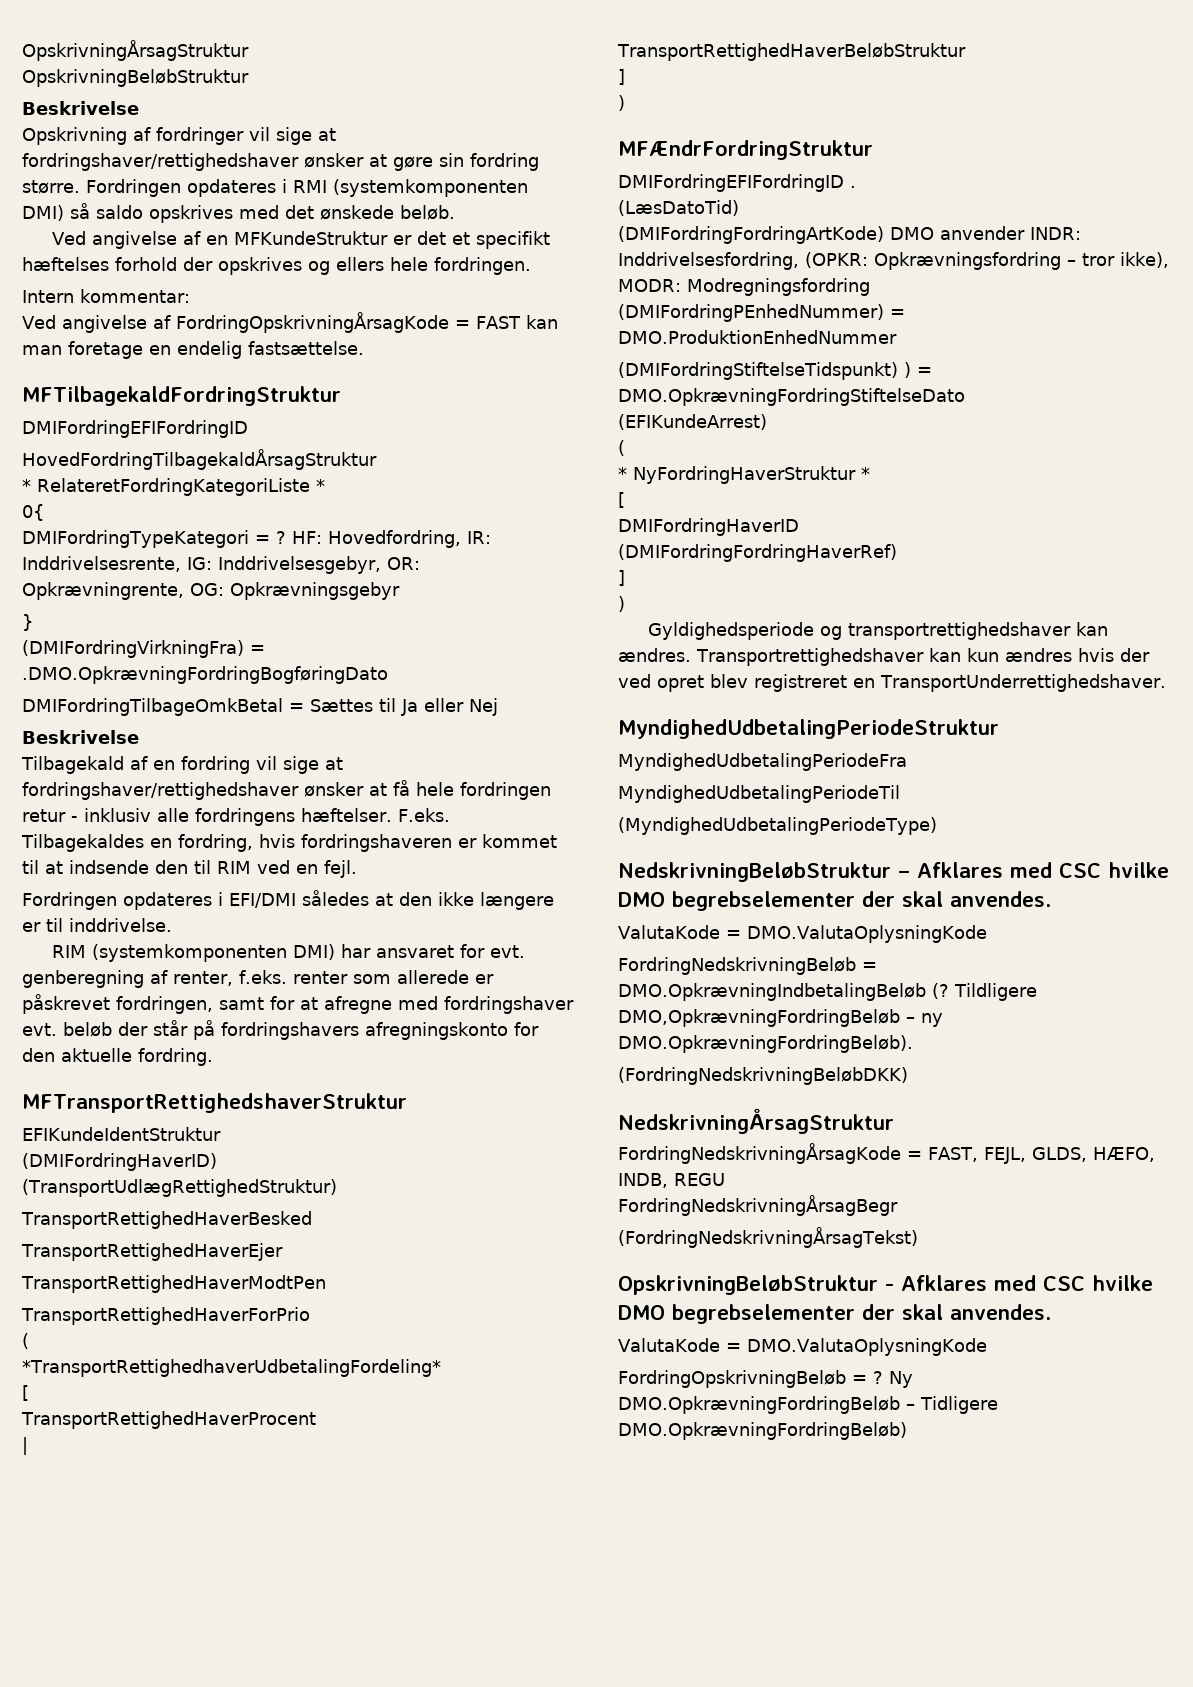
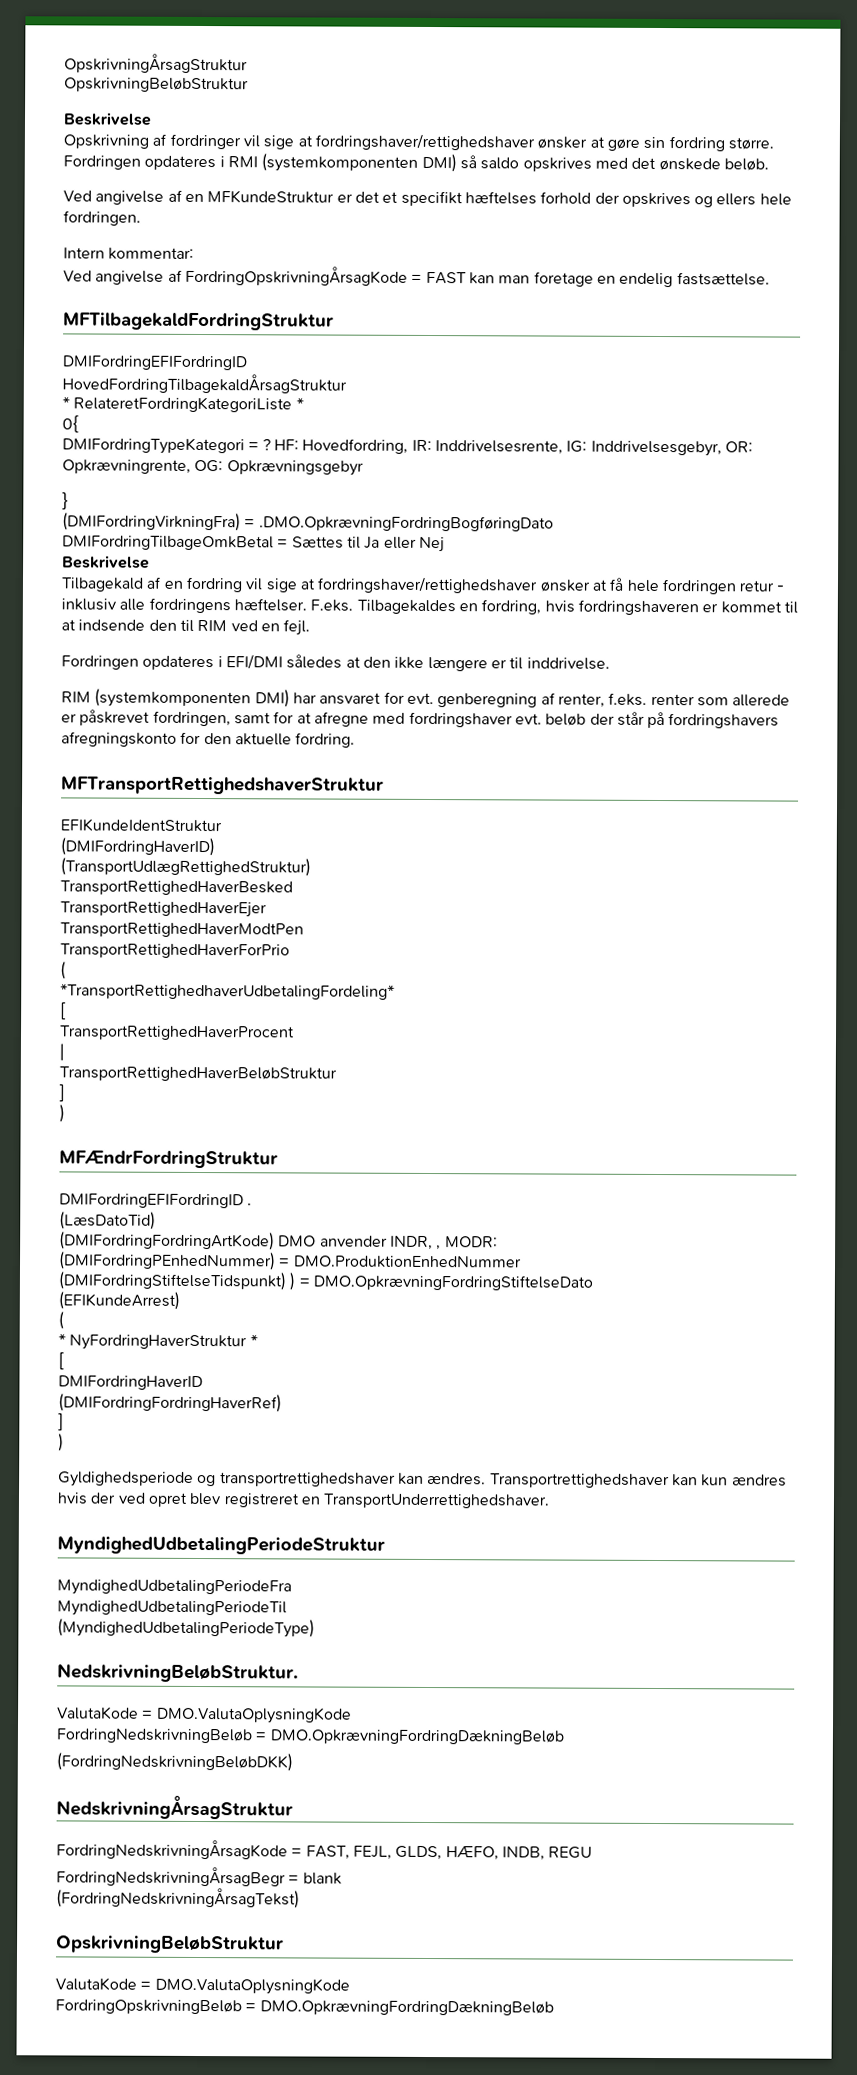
[1029,227,1081,240] [618,252,1169,270] INDR: Inddrivelsesfordring, (OPKR: Opkrævningsfordring – tror ikke), -> [389,1235,442,1251] INDR, ,
[687,278,870,296] Modregningsfordring -> (498, 1242) none
[618,862,1169,882] [618,891,1051,911] NedskrivningBeløbStruktur – Afklares med CSC hvilke DMO begrebselementer der skal anvendes. -> [57,1663,299,1683] NedskrivningBeløbStruktur.
[618,983,1037,1001] [618,1009,943,1027] [618,1035,913,1053] DMO.OpkrævningIndbetalingBeløb (? Tildligere DMO,OpkrævningFordringBeløb – ny DMO.OpkrævningFordringBeløb). -> [269,1729,564,1745] DMO.OpkrævningFordringDækningBeløb
(898, 1205) none -> [288,1872,342,1885] = blank
[885,1275,1153,1291] [618,1304,1051,1324] - Afklares med CSC hvilke DMO begrebselementer der skal anvendes. -> (284, 1944) none
[873,1371,913,1388] [618,1396,998,1414] [618,1422,907,1440] ? Ny DMO.OpkrævningFordringBeløb – Tidligere DMO.OpkrævningFordringBeløb) -> [259,2000,554,2016] DMO.OpkrævningFordringDækningBeløb

